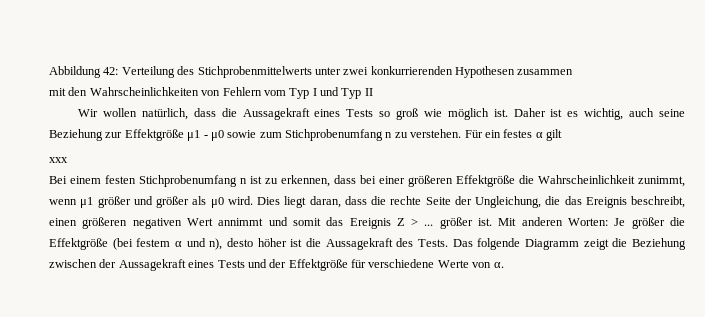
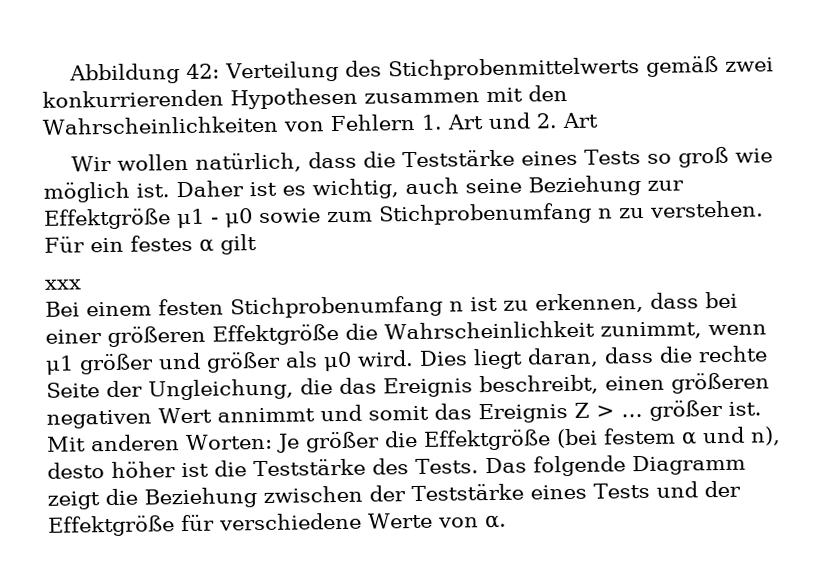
[314,67,341,75] unter -> [646,55,720,77] gemäß
(574, 72) // -> (480, 98) none
[263,87,373,99] vom Typ I und Typ II -> [420,112,598,130] 1. Art und 2. Art
[242,108,310,120] Aussagekraft -> [402,149,516,168] Teststärke
[325,238,393,250] Aussagekraft -> [253,458,366,477] Teststärke
[118,259,186,271] Aussagekraft -> [411,483,524,502] Teststärke

